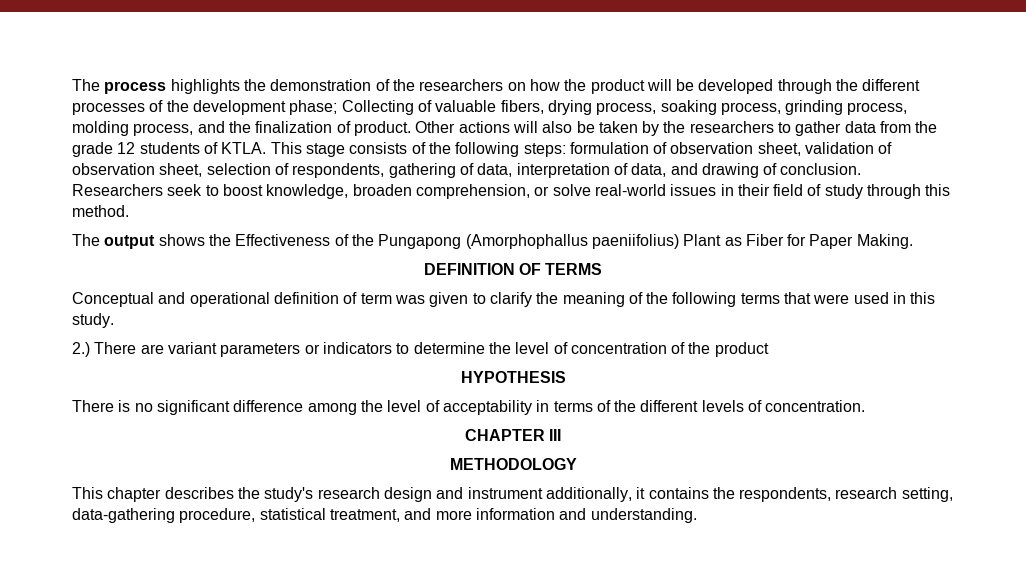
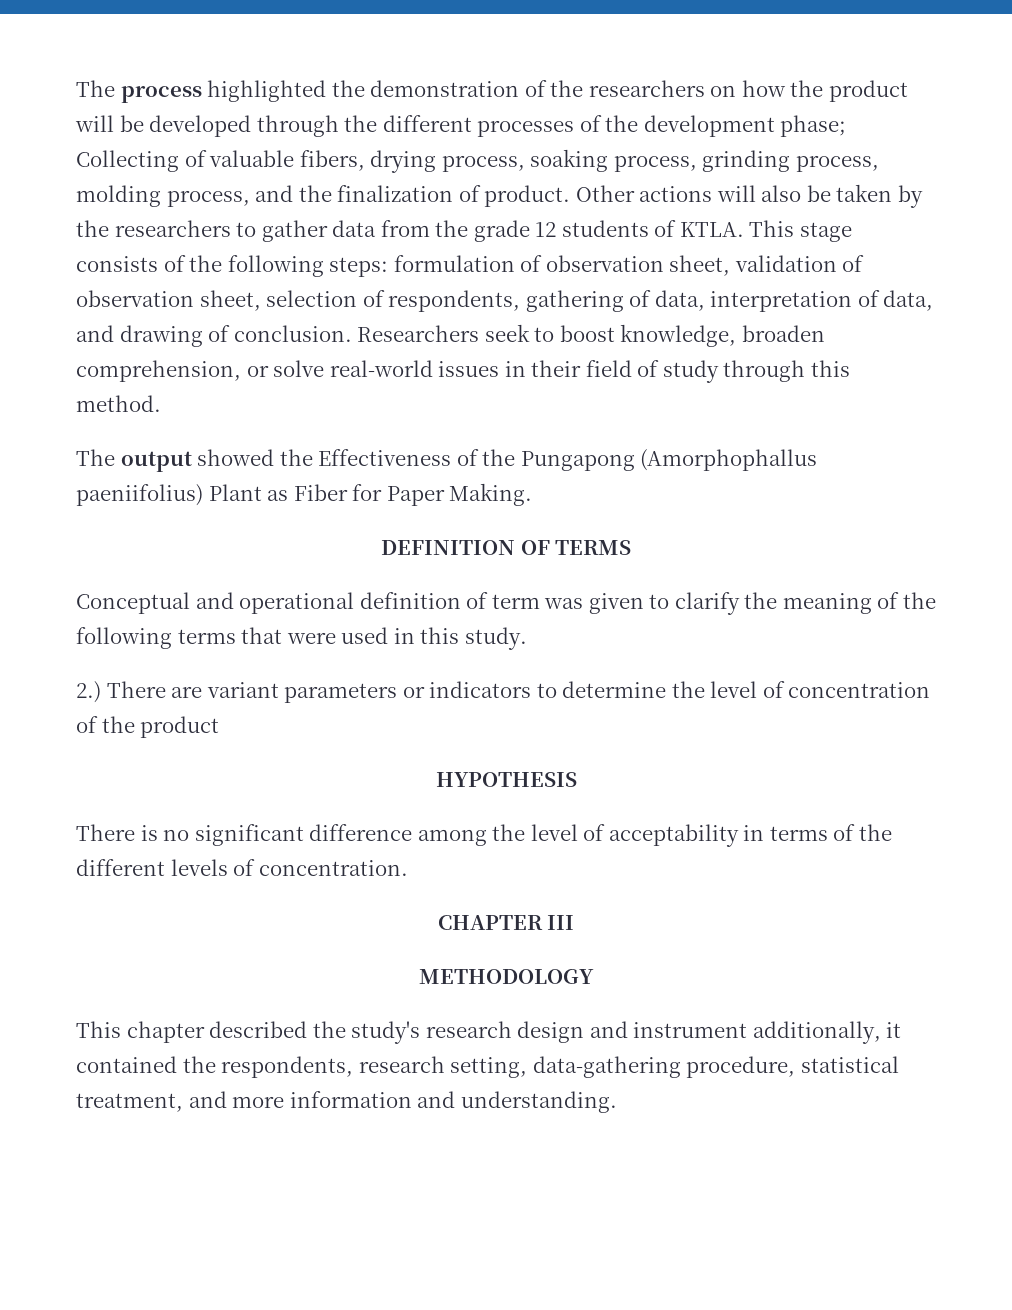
[170,79,240,94] highlights -> [207,80,327,102] highlighted
[158,234,205,246] shows -> [197,449,275,466] showed
[164,487,234,499] describes -> [209,1021,308,1038] described
[648,487,709,499] contains -> [76,1056,177,1073] contained

